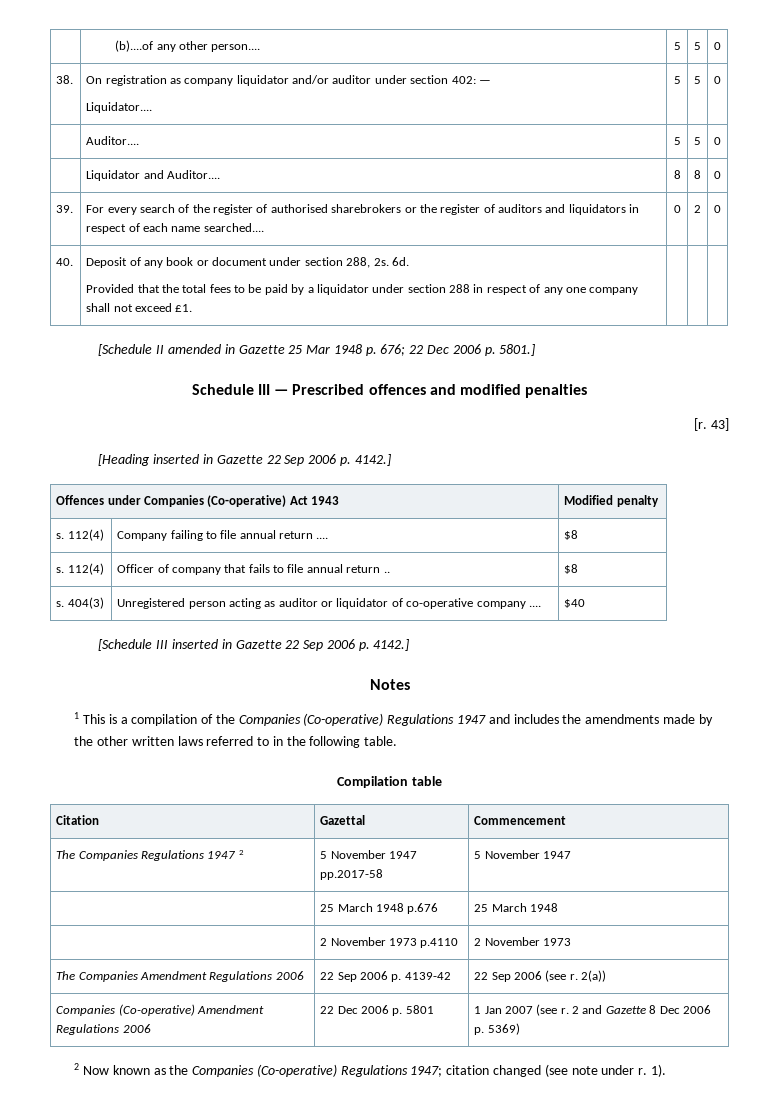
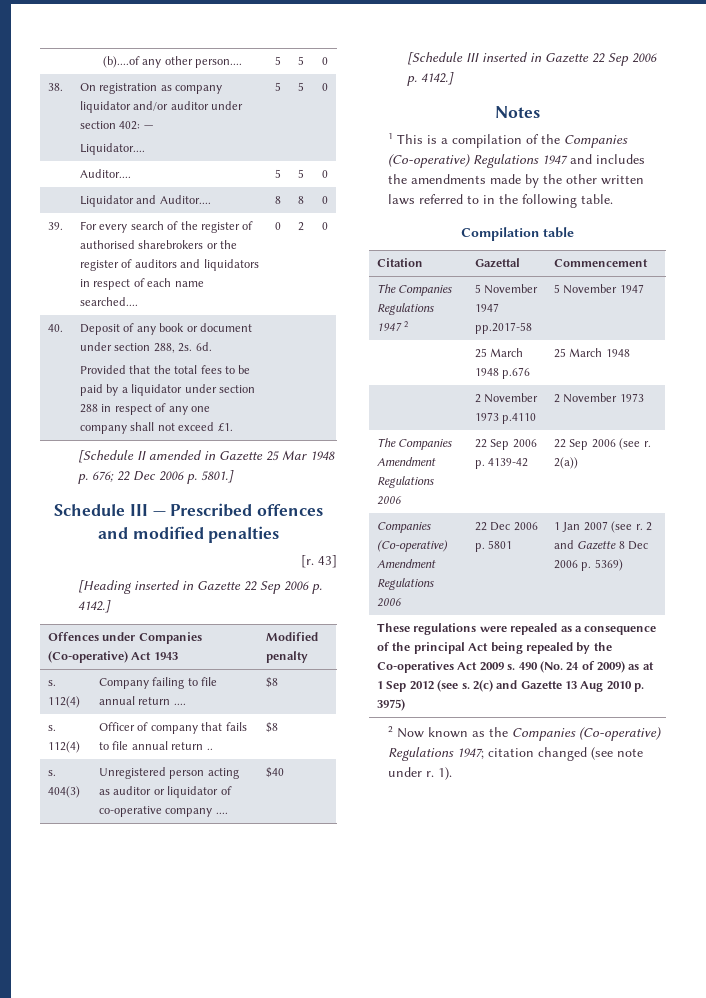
(520, 1029) none -> [377,623,657,635] [377,642,612,654] [377,661,654,673] [377,680,645,692] [377,699,406,711] // These regulations were repealed as a consequence of the principal Act being repealed by the Co-operatives Act 2009 s. 490 (No. 24 of 2009) as at 1 Sep 2012 (see s. 2(c) and Gazette 13 Aug 2010 p. 3975)

